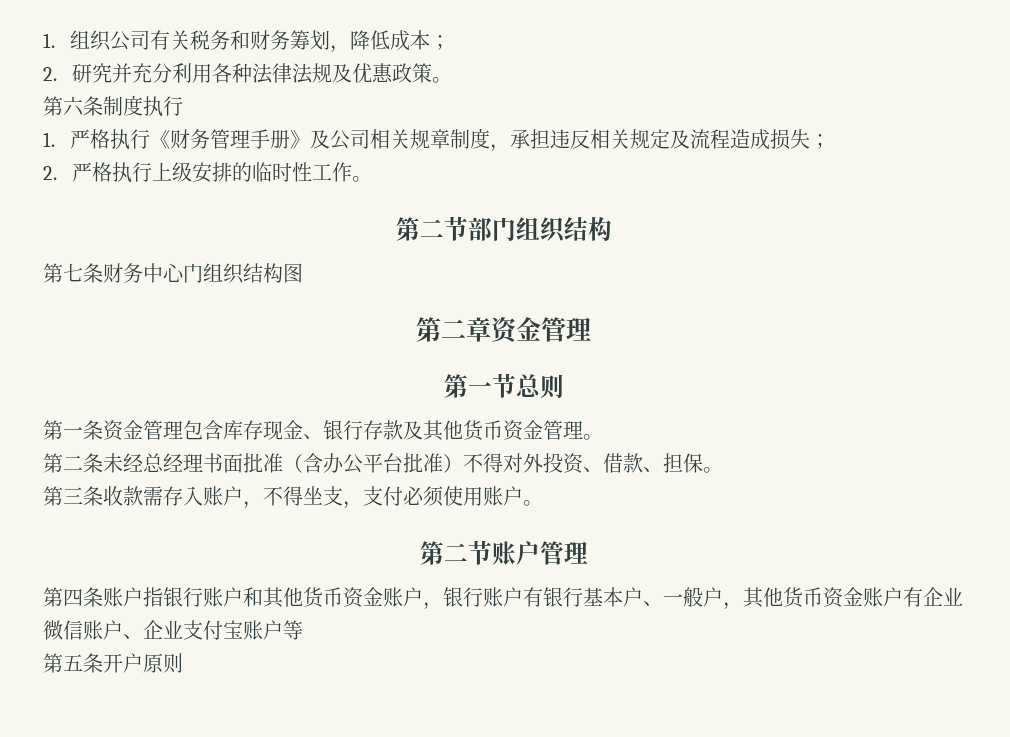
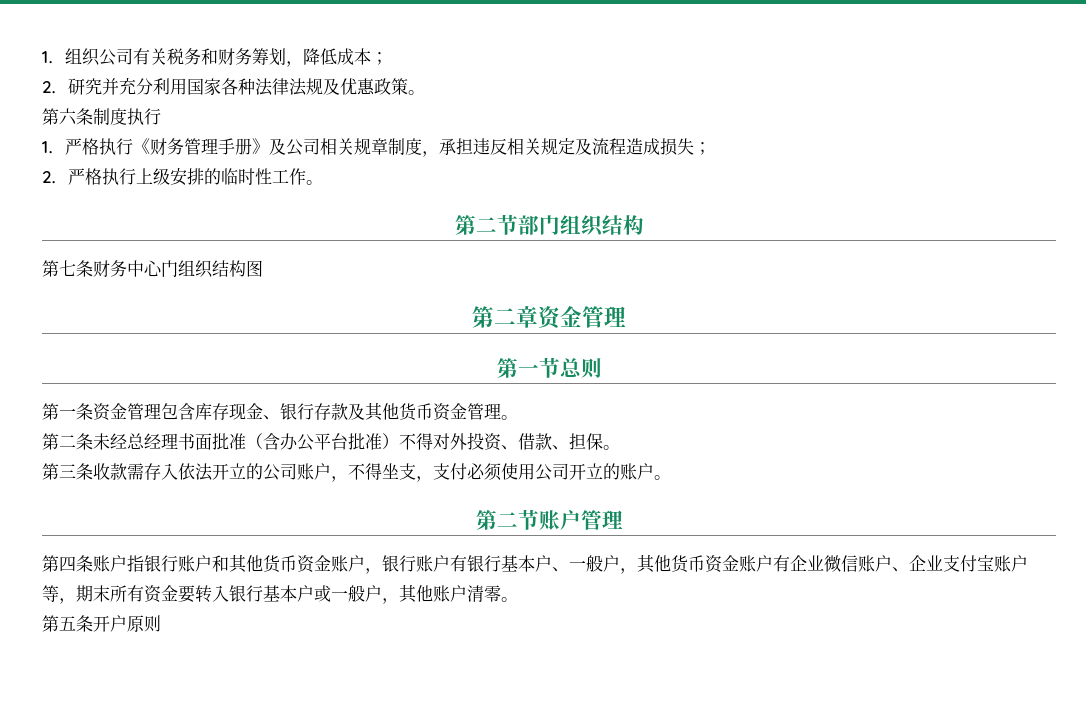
(212, 73) none -> [187,78,221,96] 国家
(203, 496) none -> [178,463,297,481] 依法开立的公司
(483, 496) none -> [535,463,620,481] 公司开立的
(303, 630) none -> [59,584,518,604] ，期末所有资金要转入银行基本户或一般户，其他账户清零。

